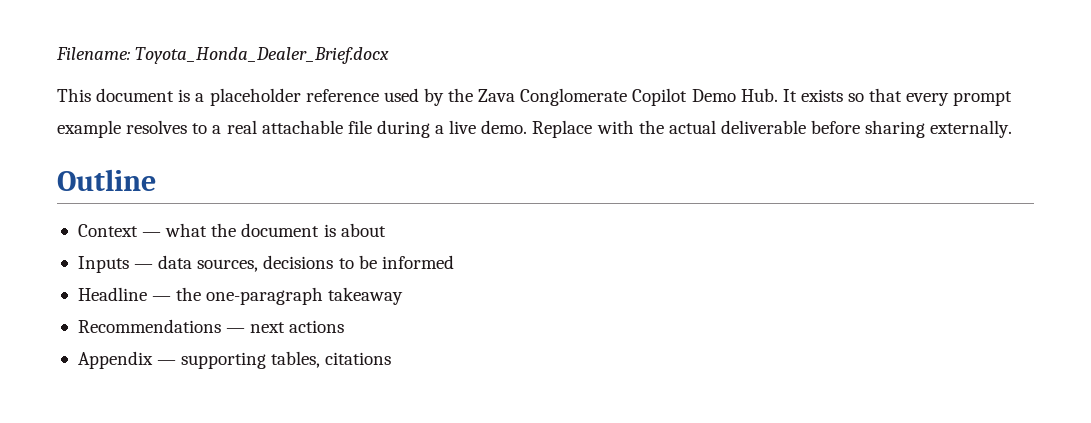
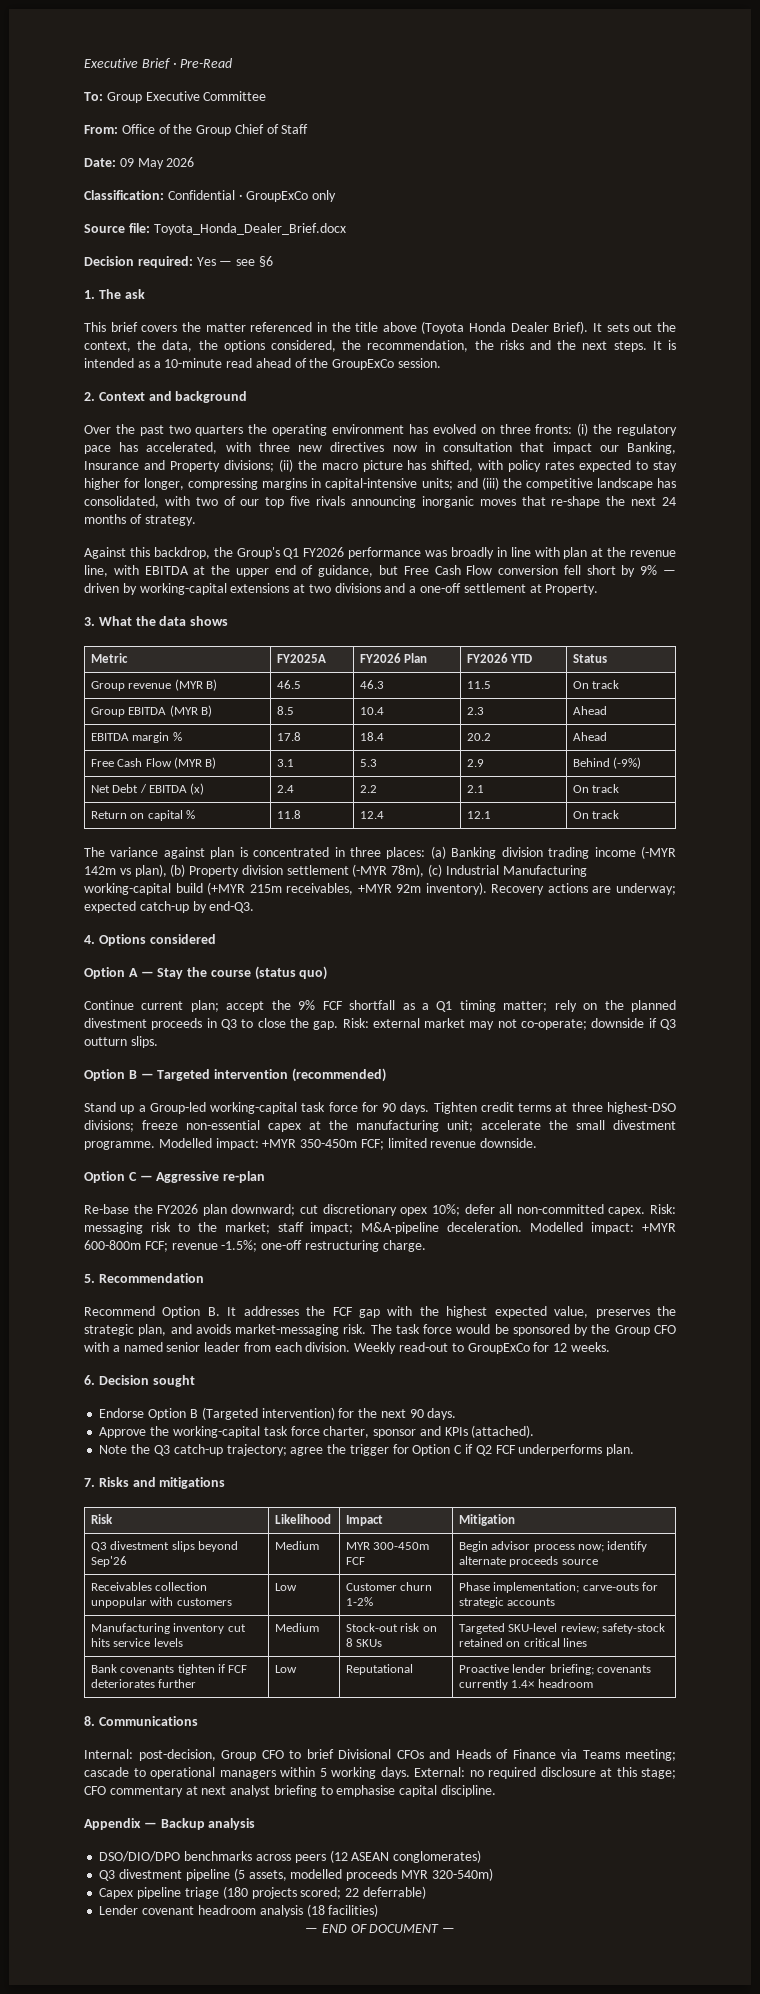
[56,47,390,64] [57,88,1013,106] [57,120,1013,138] [57,169,156,191] [77,223,386,237] [77,255,454,273] [77,287,404,305] [77,319,345,333] [77,351,392,369] Filename: Toyota_Honda_Dealer_Brief.docx // This document is a placeholder reference used by the Zava Conglomerate Copilot Demo Hub. It exists so that every prompt example resolves to a real attachable file during a live demo. Replace with the actual deliverable before sharing externally. // Outline // Context — what the document is about // Inputs — data sources, decisions to be informed // Headline — the one-paragraph takeaway // Recommendations — next actions // Appendix — supporting tables, citations -> [84,58,233,69] [84,91,267,103] [84,124,309,136] [84,157,195,169] [84,190,337,202] [84,223,346,235] [84,256,273,268] [84,289,145,299] [84,321,676,334] [84,340,676,352] [84,358,442,370] [84,391,248,403] [84,423,678,436] [84,442,676,454] [84,459,677,472] [84,477,677,490] [84,496,677,508] [84,514,196,526] [84,547,676,559] [84,565,677,577] [84,583,599,595] [84,616,229,626] [90,653,128,663] [276,654,326,663] [359,653,428,663] [466,653,533,663] [572,654,607,663] [90,679,218,691] [276,680,301,689] [359,680,384,689] [466,681,491,689] [572,680,620,689] [90,705,213,717] [276,706,294,715] [359,707,384,715] [466,707,484,715] [572,706,607,715] [90,732,182,743] [276,732,301,741] [359,732,384,741] [466,733,491,741] [572,732,607,741] [90,757,217,769] [276,759,294,767] [359,759,377,767] [466,759,484,767] [572,757,642,769] [90,783,205,795] [276,785,294,793] [359,785,377,793] [466,785,484,793] [572,784,620,793] [90,810,196,821] [276,810,301,819] [359,811,384,819] [466,811,491,819] [572,810,620,819] [84,846,677,859] [84,864,587,877] [84,882,676,895] [84,901,255,913] [84,934,216,946] [84,966,328,980] [84,1000,676,1012] [84,1018,676,1030] [84,1036,158,1048] [84,1068,386,1082] [84,1102,676,1114] [84,1120,676,1132] [84,1138,538,1150] [84,1171,266,1183] [84,1204,677,1216] [84,1222,676,1234] [84,1240,426,1252] [84,1273,204,1283] [84,1306,677,1318] [84,1324,676,1336] [84,1342,610,1354] [84,1375,195,1387] [99,1407,457,1420] [99,1425,535,1438] [99,1444,635,1456] [84,1477,226,1489] [90,1514,113,1524] [274,1514,331,1524] [345,1515,383,1526] [458,1514,515,1526] [90,1541,239,1552] [90,1556,127,1567] [274,1541,319,1550] [345,1542,430,1550] [345,1557,365,1565] [458,1541,648,1552] [458,1556,598,1567] [90,1582,208,1591] [90,1597,232,1608] [274,1583,297,1591] [345,1582,433,1591] [345,1597,373,1606] [458,1582,659,1593] [458,1597,556,1608] [90,1623,246,1634] [90,1638,183,1647] [274,1623,319,1632] [345,1623,437,1632] [345,1638,383,1647] [458,1623,666,1634] [458,1638,588,1647] [90,1664,248,1675] [90,1679,197,1688] [274,1665,297,1673] [345,1664,413,1675] [458,1664,652,1675] [458,1679,593,1690] [84,1716,198,1726] [84,1749,676,1761] [84,1767,676,1779] [84,1785,497,1797] [84,1818,256,1830] [99,1850,482,1863] [99,1868,493,1881] [99,1886,426,1899] [99,1904,379,1917] [304,1924,456,1933] Executive Brief · Pre-Read // To: Group Executive Committee // From: Office of the Group Chief of Staff // Date: 09 May 2026 // Classification: Confidential · GroupExCo only // Source file: Toyota_Honda_Dealer_Brief.docx // Decision required: Yes — see §6 // 1. The ask // This brief covers the matter referenced in the title above (Toyota Honda Dealer Brief). It sets out the context, the data, the options considered, the recommendation, the risks and the next steps. It is intended as a 10-minute read ahead of the GroupExCo session. // 2. Context and background // Over the past two quarters the operating environment has evolved on three fronts: (i) the regulatory pace has accelerated, with three new directives now in consultation that impact our Banking, Insurance and Property divisions; (ii) the macro picture has shifted, with policy rates expected to stay higher for longer, compressing margins in capital-intensive units; and (iii) the competitive landscape has consolidated, with two of our top five rivals announcing inorganic moves that re-shape the next 24 months of strategy. // Against this backdrop, the Group's Q1 FY2026 performance was broadly in line with plan at the revenue line, with EBITDA at the upper end of guidance, but Free Cash Flow conversion fell short by 9% — driven by working-capital extensions at two divisions and a one-off settlement at Property. // 3. What the data shows // Metric | FY2025A | FY2026 Plan | FY2026 YTD | Status // Group revenue (MYR B) | 46.5 | 46.3 | 11.5 | On track // Group EBITDA (MYR B) | 8.5 | 10.4 | 2.3 | Ahead // EBITDA margin % | 17.8 | 18.4 | 20.2 | Ahead // Free Cash Flow (MYR B) | 3.1 | 5.3 | 2.9 | Behind (-9%) // Net Debt / EBITDA (x) | 2.4 | 2.2 | 2.1 | On track // Return on capital % | 11.8 | 12.4 | 12.1 | On track // The variance against plan is concentrated in three places: (a) Banking division trading income (-MYR 142m vs plan), (b) Property division settlement (-MYR 78m), (c) Industrial Manufacturing working-capital build (+MYR 215m receivables, +MYR 92m inventory). Recovery actions are underway; expected catch-up by end-Q3. // 4. Options considered // Option A — Stay the course (status quo) // Continue current plan; accept the 9% FCF shortfall as a Q1 timing matter; rely on the planned divestment proceeds in Q3 to close the gap. Risk: external market may not co-operate; downside if Q3 outturn slips. // Option B — Targeted intervention (recommended) // Stand up a Group-led working-capital task force for 90 days. Tighten credit terms at three highest-DSO divisions; freeze non-essential capex at the manufacturing unit; accelerate the small divestment programme. Modelled impact: +MYR 350-450m FCF; limited revenue downside. // Option C — Aggressive re-plan // Re-base the FY2026 plan downward; cut discretionary opex 10%; defer all non-committed capex. Risk: messaging risk to the market; staff impact; M&A-pipeline deceleration. Modelled impact: +MYR 600-800m FCF; revenue -1.5%; one-off restructuring charge. // 5. Recommendation // Recommend Option B. It addresses the FCF gap with the highest expected value, preserves the strategic plan, and avoids market-messaging risk. The task force would be sponsored by the Group CFO with a named senior leader from each division. Weekly read-out to GroupExCo for 12 weeks. // 6. Decision sought // Endorse Option B (Targeted intervention) for the next 90 days. // Approve the working-capital task force charter, sponsor and KPIs (attached). // Note the Q3 catch-up trajectory; agree the trigger for Option C if Q2 FCF underperforms plan. // 7. Risks and mitigations // Risk | Likelihood | Impact | Mitigation // Q3 divestment slips beyond Sep'26 | Medium | MYR 300-450m FCF | Begin advisor process now; identify alternate proceeds source // Receivables collection unpopular with customers | Low | Customer churn 1-2% | Phase implementation; carve-outs for strategic accounts // Manufacturing inventory cut hits service levels | Medium | Stock-out risk on 8 SKUs | Targeted SKU-level review; safety-stock retained on critical lines // Bank covenants tighten if FCF deteriorates further | Low | Reputational | Proactive lender briefing; covenants currently 1.4× headroom // 8. Communications // Internal: post-decision, Group CFO to brief Divisional CFOs and Heads of Finance via Teams meeting; cascade to operational managers within 5 working days. External: no required disclosure at this stage; CFO commentary at next analyst briefing to emphasise capital discipline. // Appendix — Backup analysis // DSO/DIO/DPO benchmarks across peers (12 ASEAN conglomerates) // Q3 divestment pipeline (5 assets, modelled proceeds MYR 320-540m) // Capex pipeline triage (180 projects scored; 22 deferrable) // Lender covenant headroom analysis (18 facilities) // — END OF DOCUMENT —

